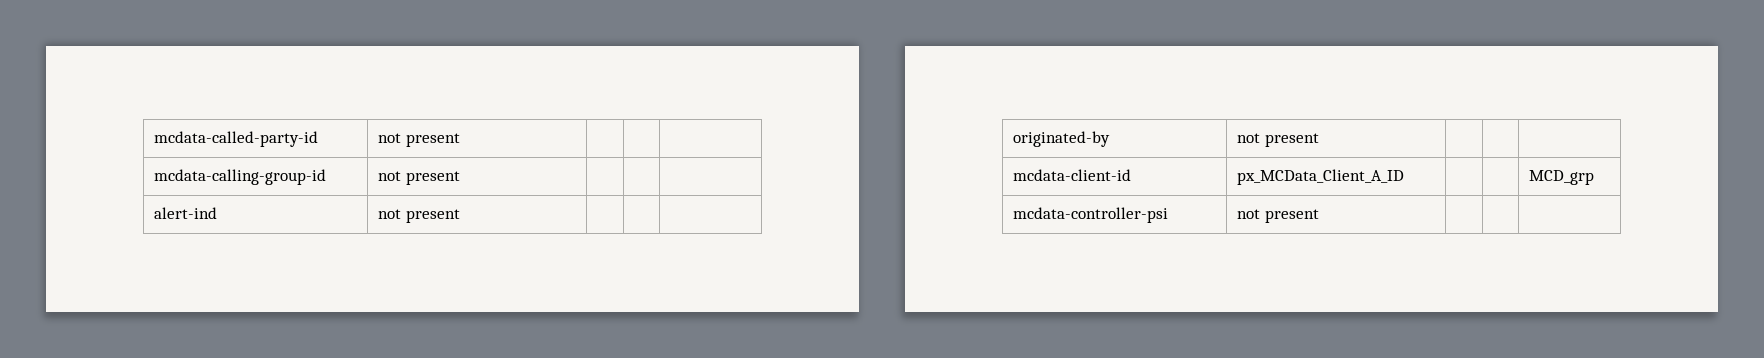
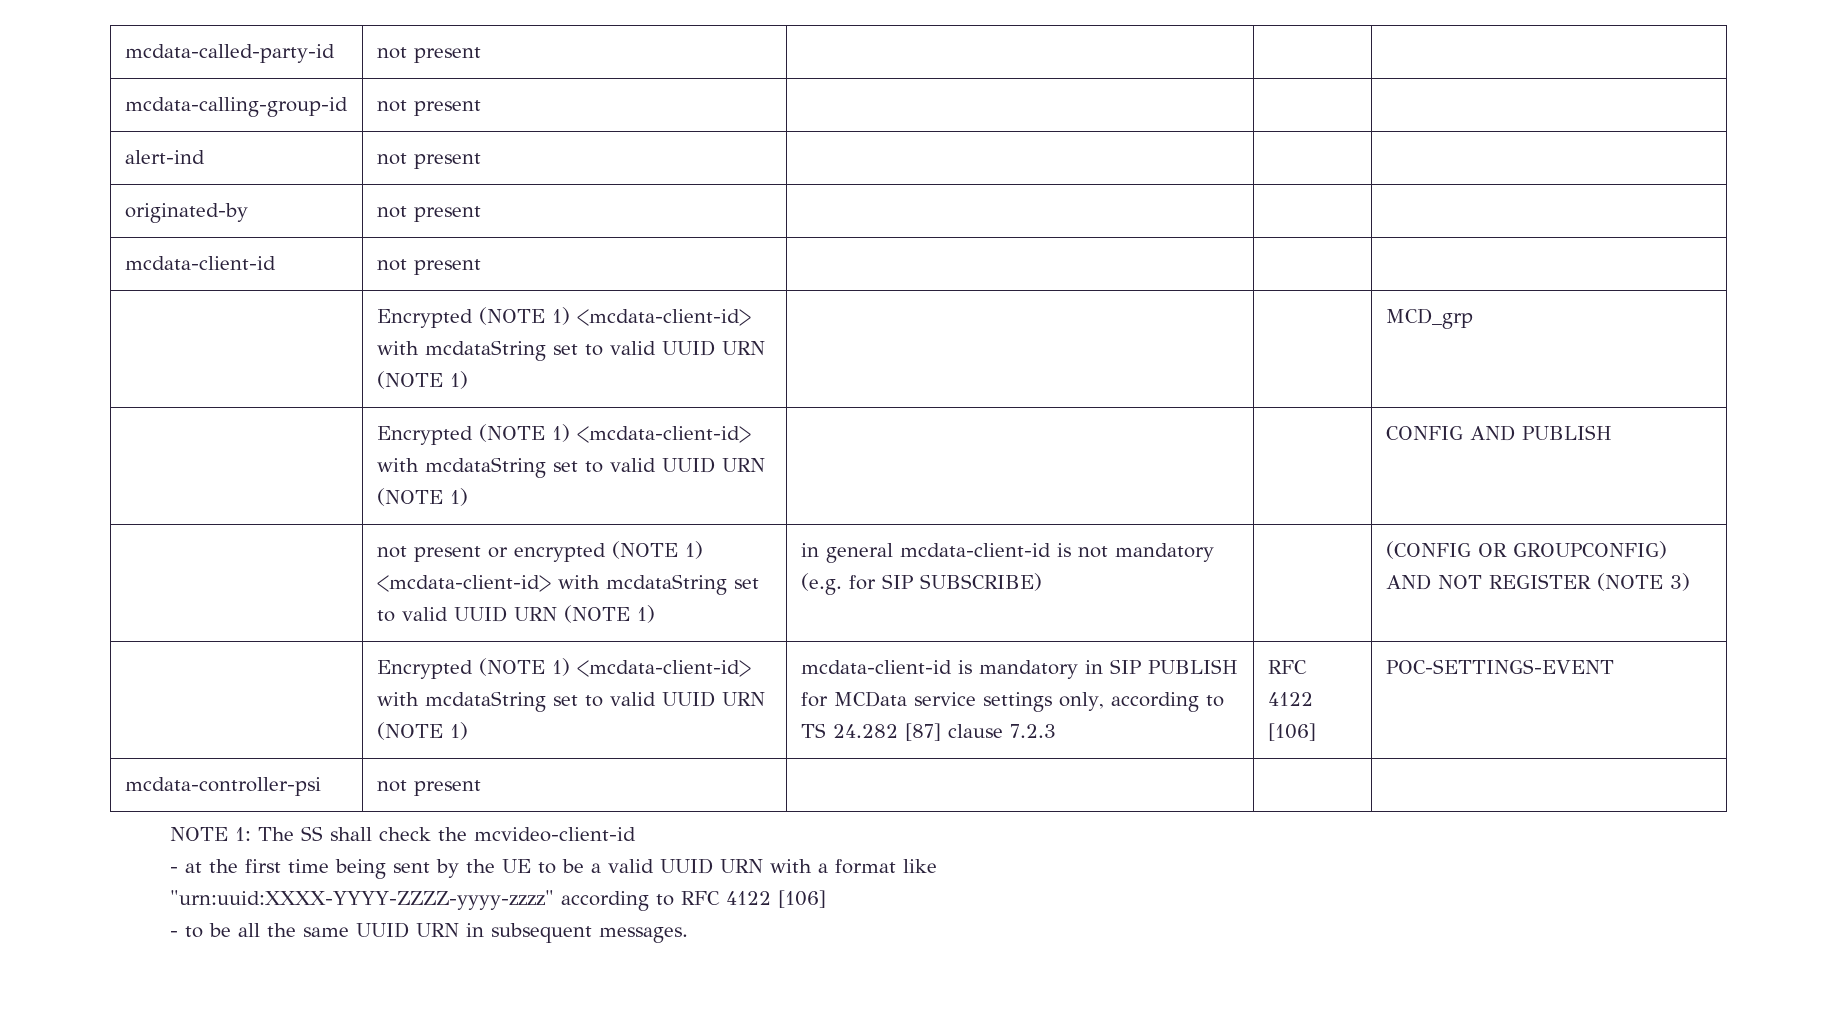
[1237,169,1405,185] [1529,170,1595,185] [1013,207,1169,223] [1237,209,1319,223] px_MCData_Client_A_ID | | | MCD_grp // mcdata-controller-psi | not present | | | -> [376,259,481,275] [376,307,751,328] [376,340,765,361] [376,371,468,389] [1385,308,1473,329] [376,424,751,445] [376,457,765,478] [376,488,468,506] [1385,425,1612,441] [376,541,703,562] [376,574,759,595] [376,605,655,623] [800,543,1214,563] [800,573,1042,595] [1385,541,1667,559] [1385,573,1690,591] [376,658,751,679] [376,691,765,712] [376,722,468,740] [800,659,1238,679] [800,691,1224,712] [800,723,1056,741] [1267,660,1307,674] [1267,692,1313,706] [1267,723,1316,741] [1385,659,1614,674] [124,777,321,796] [376,780,481,796] [169,826,636,842] [169,858,937,879] [169,890,826,911] [169,922,688,943] not present | | | // | Encrypted (NOTE 1) <mcdata-client-id> with mcdataString set to valid UUID URN (NOTE 1) | | | MCD_grp // | Encrypted (NOTE 1) <mcdata-client-id> with mcdataString set to valid UUID URN (NOTE 1) | | | CONFIG AND PUBLISH // | not present or encrypted (NOTE 1) <mcdata-client-id> with mcdataString set to valid UUID URN (NOTE 1) | in general mcdata-client-id is not mandatory (e.g. for SIP SUBSCRIBE) | | (CONFIG OR GROUPCONFIG) AND NOT REGISTER (NOTE 3) // | Encrypted (NOTE 1) <mcdata-client-id> with mcdataString set to valid UUID URN (NOTE 1) | mcdata-client-id is mandatory in SIP PUBLISH for MCData service settings only, according to TS 24.282 [87] clause 7.2.3 | RFC 4122 [106] | POC-SETTINGS-EVENT // mcdata-controller-psi | not present | | | // NOTE 1: The SS shall check the mcvideo-client-id // - at the first time being sent by the UE to be a valid UUID URN with a format like // "urn:uuid:XXXX-YYYY-ZZZZ-yyyy-zzzz" according to RFC 4122 [106] // - to be all the same UUID URN in subsequent messages.

